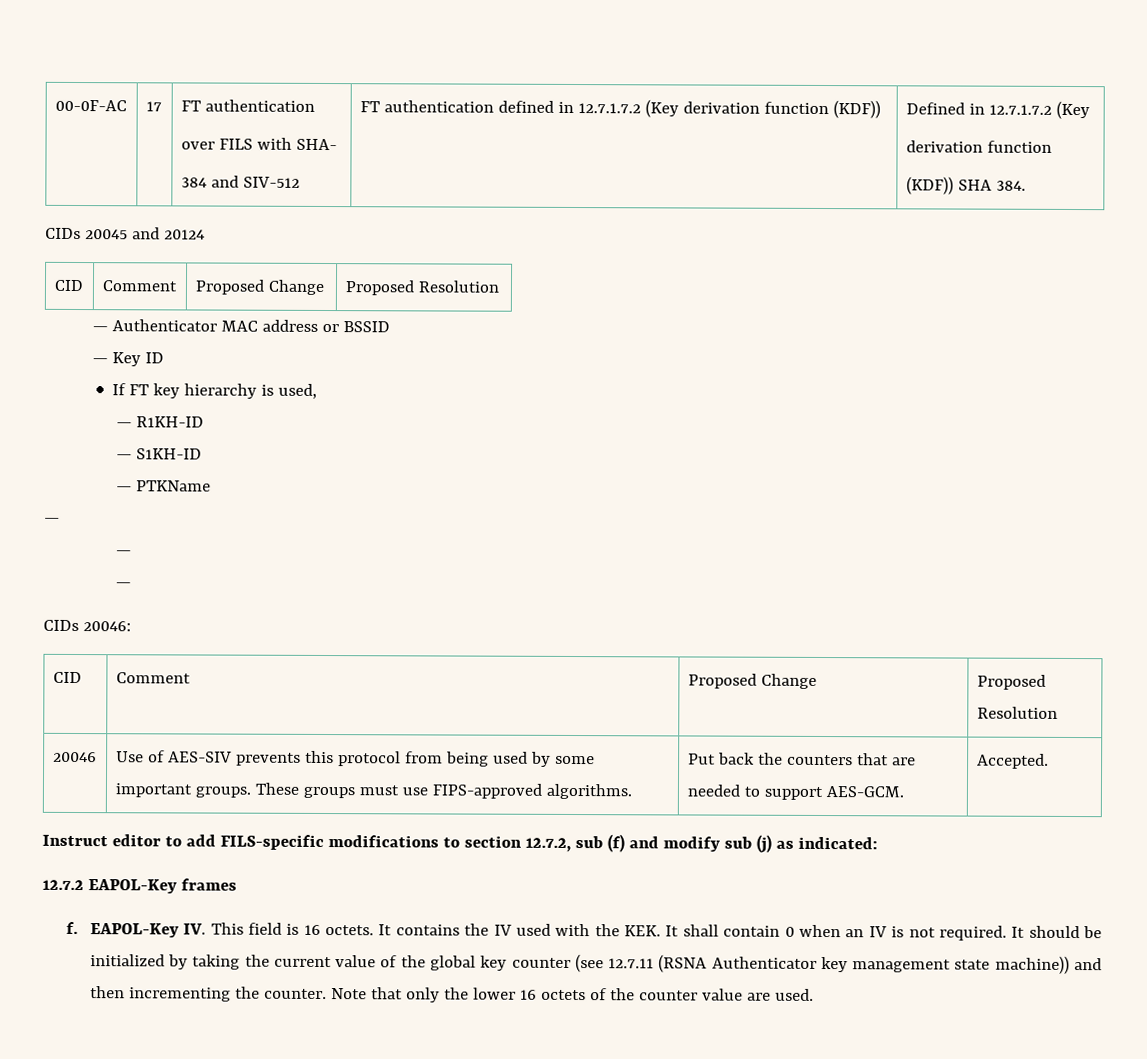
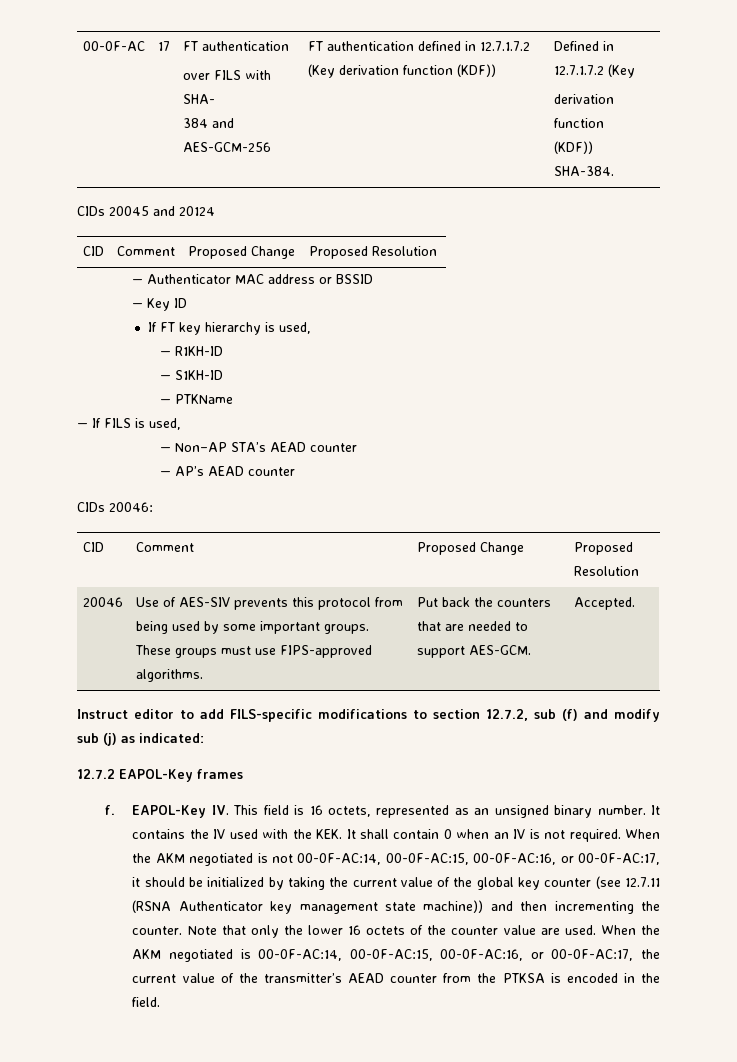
[242,176,300,188] SIV-512 -> [183,142,272,152] AES-GCM-256
[957,179,1026,191] SHA 384. -> [554,166,615,176] SHA-384.
[114,550,131,556] [114,582,131,588] // — // — -> [92,418,181,430] [160,442,358,452] [160,466,296,476] If FILS is used, // — Non–AP STA’s AEAD counter // — AP’s AEAD counter
[325,925,375,936] octets. -> [328,805,646,818] octets, represented as an unsigned binary number.
[1011,926,1026,938] It -> [625,829,661,839] [132,853,660,866] [132,877,141,887] When the AKM negotiated is not 00-0F-AC:14, 00-0F-AC:15, 00-0F-AC:16, or 00-0F-AC:17, it
(814, 994) none -> [600,925,660,935] [132,949,661,962] [132,973,660,983] [132,997,161,1007] When the AKM negotiated is 00-0F-AC:14, 00-0F-AC:15, 00-0F-AC:16, or 00-0F-AC:17, the current value of the transmitter’s AEAD counter from the PTKSA is encoded in the field.

